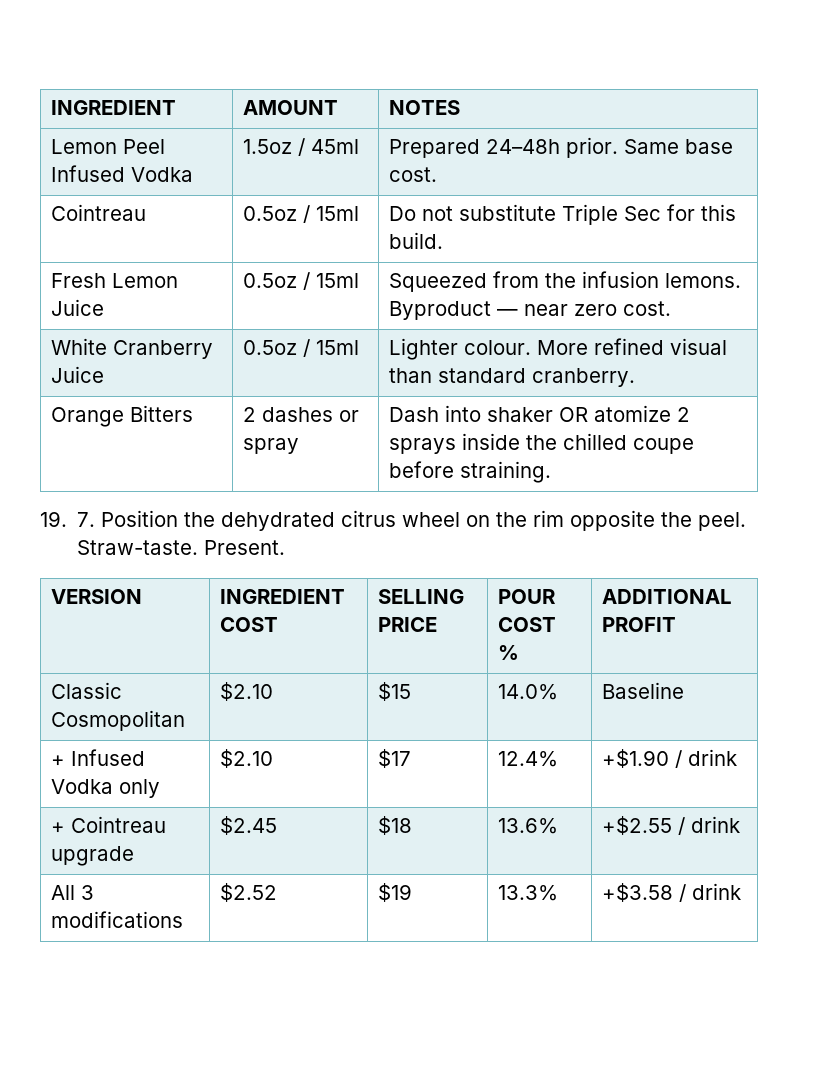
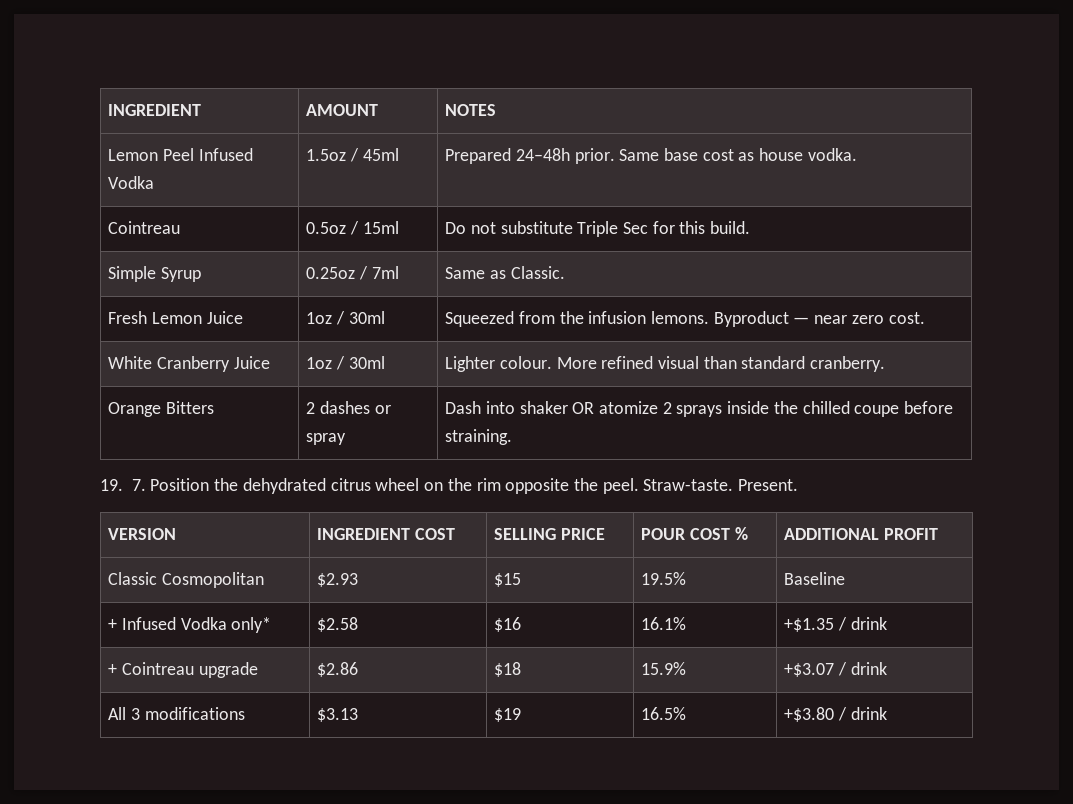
[389,167,438,182] cost. -> [702,148,857,161] cost as house vodka.
(444, 240) none -> [108,266,201,282] [306,266,399,280] [445,266,565,279] // Simple Syrup | 0.25oz / 7ml | Same as Classic.
[243,272,360,290] 0.5oz / 15ml -> [306,311,385,325] 1oz / 30ml
[243,339,360,357] 0.5oz / 15ml -> [306,356,385,370] 1oz / 30ml
[220,682,274,701] $2.10 -> [317,573,359,587] $2.93
[498,684,559,700] 14.0% -> [641,572,687,585] 19.5%
[119,779,161,798] [220,749,274,768] [378,749,412,768] [498,751,559,767] [602,749,670,768] only | $2.10 | $17 | 12.4% | +$1.90 -> [231,617,272,633] [317,617,359,632] [494,617,522,632] [641,617,687,630] [784,618,835,632] only* | $2.58 | $16 | 16.1% | +$1.35
[220,816,278,835] $2.45 -> [317,662,359,677] $2.86
[498,818,559,834] [602,816,673,835] 13.6% | +$2.55 -> [641,662,687,675] [784,663,835,677] 15.9% | +$3.07
[220,883,278,902] $2.52 -> [317,708,359,722] $3.13
[498,885,559,901] [602,883,674,902] 13.3% | +$3.58 -> [641,707,687,720] [784,707,835,722] 16.5% | +$3.80

